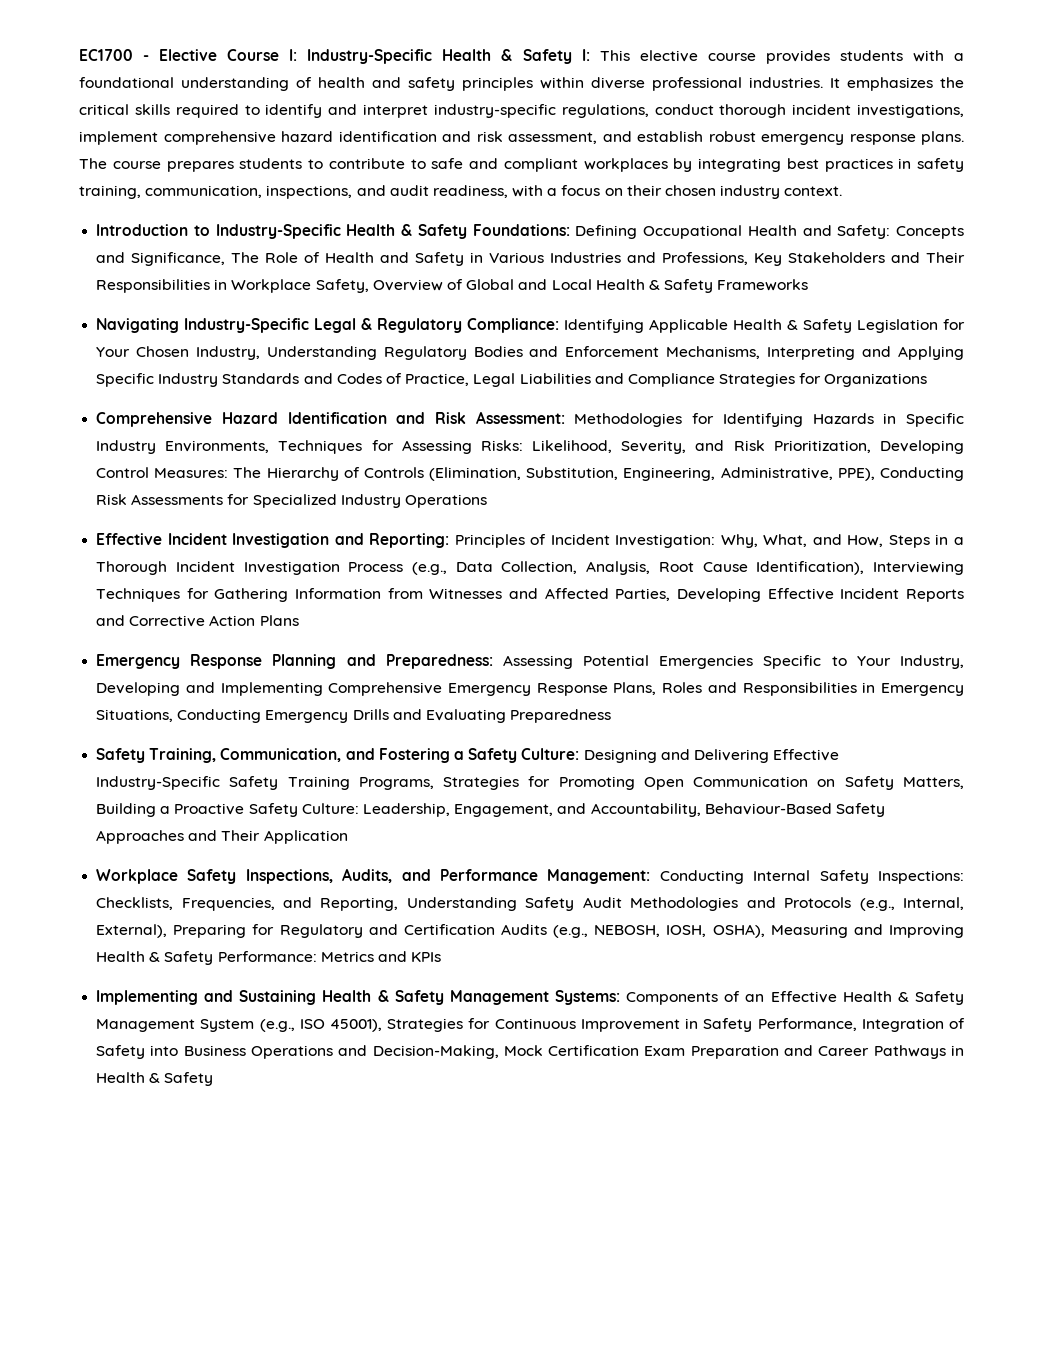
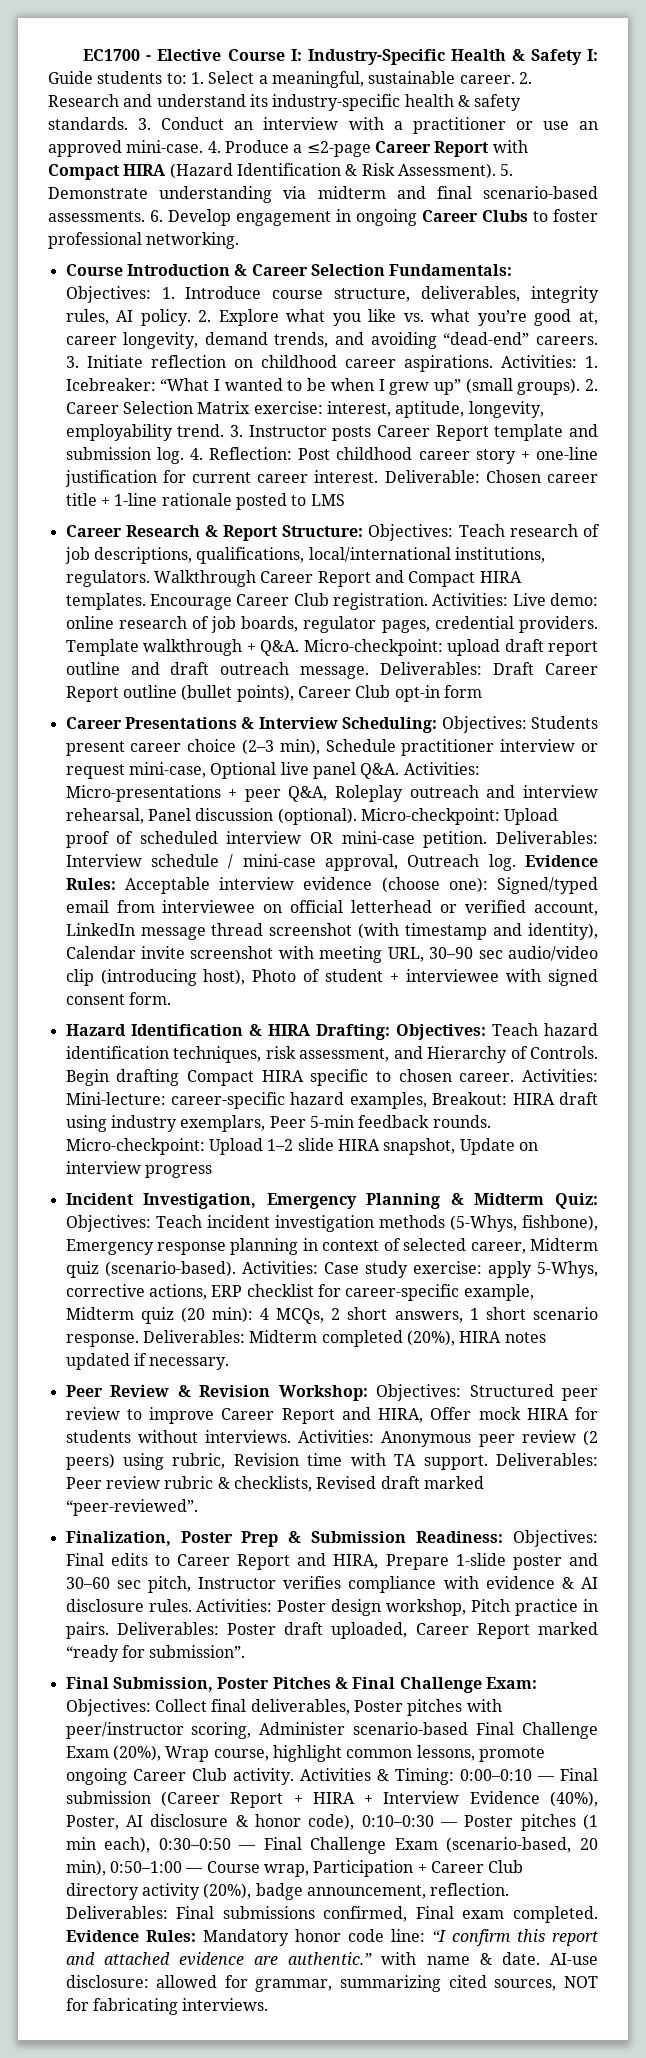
[599,50,964,64] [79,77,964,91] [79,104,965,118] [79,131,276,145] This elective course provides students with a foundational understanding of health and safety principles within diverse professional industries. It emphasizes the critical skills required to identify and interpret industry-specific regulations, conduct thorough incident investigations, implement comprehensive -> [48,71,532,88] [48,94,522,111] [48,117,599,134] [48,140,528,157] [48,163,514,180] [48,186,599,203] [48,209,598,226] [48,232,240,249] [65,264,513,276] [65,286,599,303] [65,309,599,326] [65,332,598,349] [65,355,598,372] [65,378,598,395] [65,401,544,418] [65,424,598,441] [65,447,598,464] [64,470,598,487] [65,493,345,510] [65,524,600,541] [64,547,545,564] [65,570,522,587] [65,593,598,610] [65,616,598,633] [65,639,598,656] [65,662,598,679] [65,685,482,702] [65,716,598,733] [65,739,598,756] [65,762,480,779] [65,785,598,802] [65,808,559,825] [65,831,598,848] [65,854,598,871] [65,877,598,894] [65,900,599,916] [65,923,598,940] [65,946,598,963] [65,969,598,986] [65,992,171,1005] [65,1023,538,1040] Guide students to: 1. Select a meaningful, sustainable career. 2. Research and understand its industry-specific health & safety standards. 3. Conduct an interview with a practitioner or use an approved mini-case. 4. Produce a ≤2-page Career Report with Compact HIRA (Hazard Identification & Risk Assessment). 5. Demonstrate understanding via midterm and final scenario-based assessments. 6. Develop engagement in ongoing Career Clubs to foster professional networking. // Course Introduction & Career Selection Fundamentals: Objectives: 1. Introduce course structure, deliverables, integrity rules, AI policy. 2. Explore what you like vs. what you’re good at, career longevity, demand trends, and avoiding “dead-end” careers. 3. Initiate reflection on childhood career aspirations. Activities: 1. Icebreaker: “What I wanted to be when I grew up” (small groups). 2. Career Selection Matrix exercise: interest, aptitude, longevity, employability trend. 3. Instructor posts Career Report template and submission log. 4. Reflection: Post childhood career story + one-line justification for current career interest. Deliverable: Chosen career title + 1-line rationale posted to LMS // Career Research & Report Structure: Objectives: Teach research of job descriptions, qualifications, local/international institutions, regulators. Walkthrough Career Report and Compact HIRA templates. Encourage Career Club registration. Activities: Live demo: online research of job boards, regulator pages, credential providers. Template walkthrough + Q&A. Micro-checkpoint: upload draft report outline and draft outreach message. Deliverables: Draft Career Report outline (bullet points), Career Club opt-in form // Career Presentations & Interview Scheduling: Objectives: Students present career choice (2–3 min), Schedule practitioner interview or request mini-case, Optional live panel Q&A. Activities: Micro-presentations + peer Q&A, Roleplay outreach and interview rehearsal, Panel discussion (optional). Micro-checkpoint: Upload proof of scheduled interview OR mini-case petition. Deliverables: Interview schedule / mini-case approval, Outreach log. Evidence Rules: Acceptable interview evidence (choose one): Signed/typed email from interviewee on official letterhead or verified account, LinkedIn message thread screenshot (with timestamp and identity), Calendar invite screenshot with meeting URL, 30–90 sec audio/video clip (introducing host), Photo of student + interviewee with signed consent form. // Hazard Identification & HIRA Drafting: Objectives: Teach
[442,131,471,142] and -> [173,1046,262,1063] techniques,
[637,131,964,145] [79,158,964,172] [79,185,843,199] [96,224,964,239] [96,252,966,266] [96,279,809,293] [96,318,965,333] [96,346,964,360] [96,373,928,387] [96,411,965,427] [96,440,964,454] [96,467,964,481] [96,494,487,508] [96,533,964,548] [96,561,965,575] [96,588,965,602] [96,615,299,627] [96,654,964,669] [96,682,965,696] [96,709,612,723] [96,748,840,763] [96,776,964,790] [96,803,885,817] [96,830,348,844] [96,868,964,884] [96,897,965,911] [96,924,964,938] [96,951,442,965] [96,990,965,1005] [96,1018,965,1032] [96,1045,965,1059] [96,1072,214,1086] establish robust emergency response plans. The course prepares students to contribute to safe and compliant workplaces by integrating best practices in safety training, communication, inspections, and audit readiness, with a focus on their chosen industry context. // Introduction to Industry-Specific Health & Safety Foundations: Defining Occupational Health and Safety: Concepts and Significance, The Role of Health and Safety in Various Industries and Professions, Key Stakeholders and Their Responsibilities in Workplace Safety, Overview of Global and Local Health & Safety Frameworks // Navigating Industry-Specific Legal & Regulatory Compliance: Identifying Applicable Health & Safety Legislation for Your Chosen Industry, Understanding Regulatory Bodies and Enforcement Mechanisms, Interpreting and Applying Specific Industry Standards and Codes of Practice, Legal Liabilities and Compliance Strategies for Organizations // Comprehensive Hazard Identification and Risk Assessment: Methodologies for Identifying Hazards in Specific Industry Environments, Techniques for Assessing Risks: Likelihood, Severity, and Risk Prioritization, Developing Control Measures: The Hierarchy of Controls (Elimination, Substitution, Engineering, Administrative, PPE), Conducting Risk Assessments for Specialized Industry Operations // Effective Incident Investigation and Reporting: Principles of Incident Investigation: Why, What, and How, Steps in a Thorough Incident Investigation Process (e.g., Data Collection, Analysis, Root Cause Identification), Interviewing Techniques for Gathering Information from Witnesses and Affected Parties, Developing Effective Incident Reports and Corrective Action Plans // Emergency Response Planning and Preparedness: Assessing Potential Emergencies Specific to Your Industry, Developing and Implementing Comprehensive Emergency Response Plans, Roles and Responsibilities in Emergency Situations, Conducting Emergency Drills and Evaluating Preparedness // Safety Training, Communication, and Fostering a Safety Culture: Designing and Delivering Effective Industry-Specific Safety Training Programs, Strategies for Promoting Open Communication on Safety Matters, Building a Proactive Safety Culture: Leadership, Engagement, and Accountability, Behaviour-Based Safety Approaches and Their Application // Workplace Safety Inspections, Audits, and Performance Management: Conducting Internal Safety Inspections: Checklists, Frequencies, and Reporting, Understanding Safety Audit Methodologies and Protocols (e.g., Internal, External), Preparing for Regulatory and Certification Audits (e.g., NEBOSH, IOSH, OSHA), Measuring and Improving Health & Safety Performance: Metrics and KPIs // Implementing and Sustaining Health & Safety Management Systems: Components of an Effective Health & Safety Management System (e.g., ISO 45001), Strategies for Continuous Improvement in Safety Performance, Integration of Safety into Business Operations and Decision-Making, Mock Certification Exam Preparation and Career Pathways in Health & Safety -> [427,1046,598,1063] [65,1069,598,1086] [65,1092,598,1109] [65,1115,491,1132] [65,1138,538,1155] [65,1161,212,1178] [65,1193,598,1209] [65,1215,598,1232] [65,1238,598,1255] [65,1261,598,1278] [65,1284,534,1301] [65,1307,598,1324] [65,1330,546,1347] [65,1353,230,1370] [65,1384,598,1401] [65,1407,598,1424] [65,1430,598,1447] [65,1453,598,1470] [65,1476,484,1492] [65,1499,198,1516] [65,1530,598,1547] [65,1553,598,1570] [65,1576,598,1593] [65,1599,598,1616] [65,1622,598,1639] [65,1645,246,1662] [65,1677,537,1693] [65,1699,502,1716] [65,1722,598,1739] [65,1745,545,1762] [65,1768,598,1785] [65,1791,598,1808] [65,1814,598,1831] [65,1837,598,1854] [65,1860,524,1877] [65,1883,510,1900] [65,1906,598,1923] [65,1929,598,1946] [65,1952,599,1966] [65,1975,598,1992] [65,1998,269,2015] Hierarchy of Controls. Begin drafting Compact HIRA specific to chosen career. Activities: Mini-lecture: career-specific hazard examples, Breakout: HIRA draft using industry exemplars, Peer 5-min feedback rounds. Micro-checkpoint: Upload 1–2 slide HIRA snapshot, Update on interview progress // Incident Investigation, Emergency Planning & Midterm Quiz: Objectives: Teach incident investigation methods (5-Whys, fishbone), Emergency response planning in context of selected career, Midterm quiz (scenario-based). Activities: Case study exercise: apply 5-Whys, corrective actions, ERP checklist for career-specific example, Midterm quiz (20 min): 4 MCQs, 2 short answers, 1 short scenario response. Deliverables: Midterm completed (20%), HIRA notes updated if necessary. // Peer Review & Revision Workshop: Objectives: Structured peer review to improve Career Report and HIRA, Offer mock HIRA for students without interviews. Activities: Anonymous peer review (2 peers) using rubric, Revision time with TA support. Deliverables: Peer review rubric & checklists, Revised draft marked “peer-reviewed”. // Finalization, Poster Prep & Submission Readiness: Objectives: Final edits to Career Report and HIRA, Prepare 1-slide poster and 30–60 sec pitch, Instructor verifies compliance with evidence & AI disclosure rules. Activities: Poster design workshop, Pitch practice in pairs. Deliverables: Poster draft uploaded, Career Report marked “ready for submission”. // Final Submission, Poster Pitches & Final Challenge Exam: Objectives: Collect final deliverables, Poster pitches with peer/instructor scoring, Administer scenario-based Final Challenge Exam (20%), Wrap course, highlight common lessons, promote ongoing Career Club activity. Activities & Timing: 0:00–0:10 — Final submission (Career Report + HIRA + Interview Evidence (40%), Poster, AI disclosure & honor code), 0:10–0:30 — Poster pitches (1 min each), 0:30–0:50 — Final Challenge Exam (scenario-based, 20 min), 0:50–1:00 — Course wrap, Participation + Career Club directory activity (20%), badge announcement, reflection. Deliverables: Final submissions confirmed, Final exam completed. Evidence Rules: Mandatory honor code line: “I confirm this report and attached evidence are authentic.” with name & date. AI-use disclosure: allowed for grammar, summarizing cited sources, NOT for fabricating interviews.

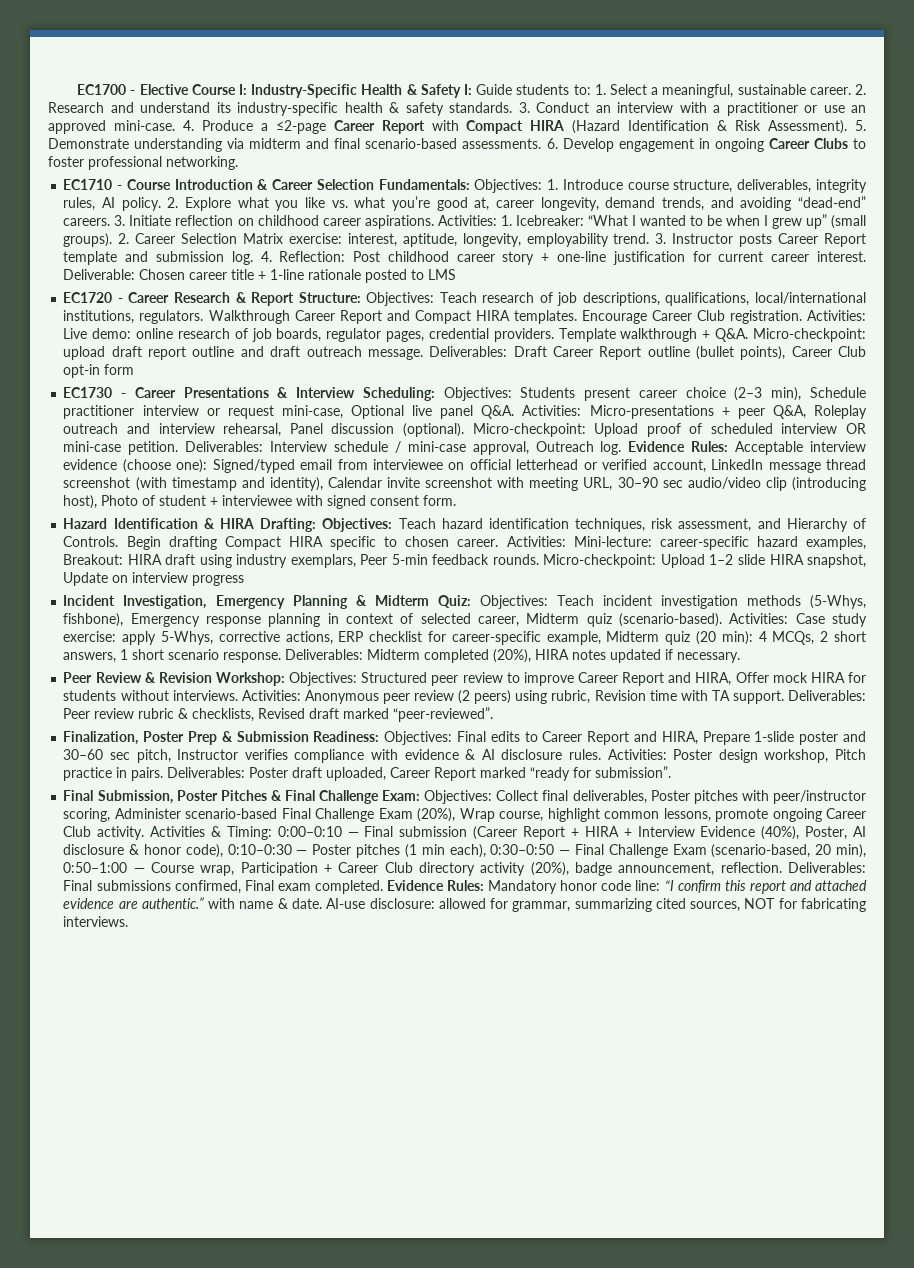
(240, 240) none -> [63,179,123,190] EC1710 -
(345, 500) none -> [63,292,123,303] EC1720 -
(482, 691) none -> [63,387,127,398] EC1730 -

